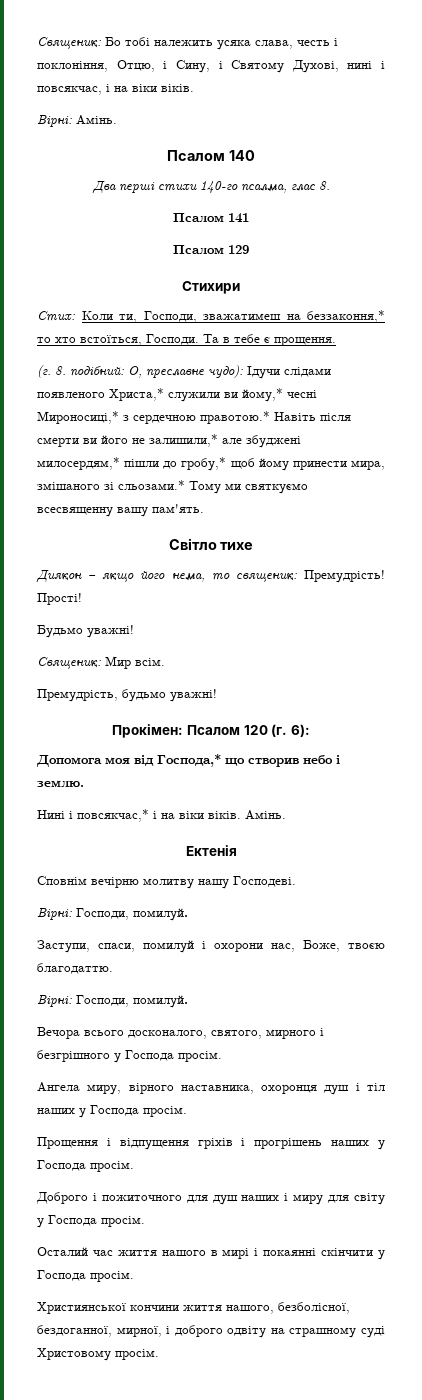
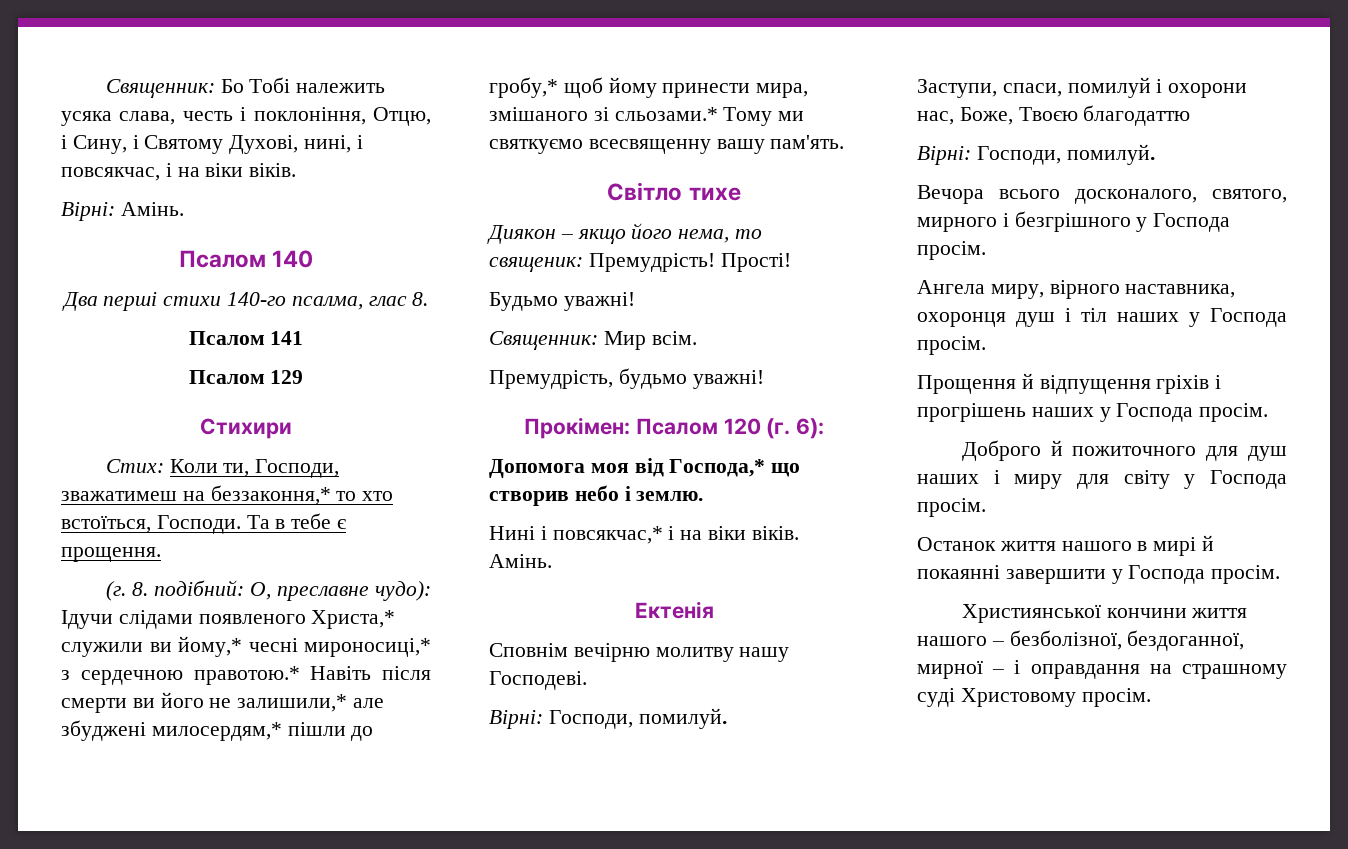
[37,37,150,49] Священик: Бо тобі -> [105,77,291,98] Священник: Бо Тобі
[347,61,373,69] нині -> [304,135,352,153] нині,
[37,411,119,424] Мироносиці,* -> [304,638,431,657] мироносиці,*
[37,657,101,669] Священик: -> [489,331,598,350] Священник:
[348,943,385,949] [37,963,113,974] твоєю благодаттю. -> [1018,105,1191,126] Твоєю благодаттю
[106,1138,111,1146] і -> [1021,373,1034,389] й
[92,1193,97,1201] і -> [1050,440,1063,456] й
[37,1247,113,1256] Осталий час -> [917,537,996,551] Останок
[254,1248,374,1256] і покаянні скінчити -> [1202,535,1215,551] [917,565,1106,584] й покаянні завершити
[226,1302,350,1314] [37,1325,267,1338] нашого, безболісної, бездоганної, мирної, і доброго одвіту -> [917,630,1245,651] [917,660,1140,679] нашого – безболізної, бездоганної, мирної – і оправдання

